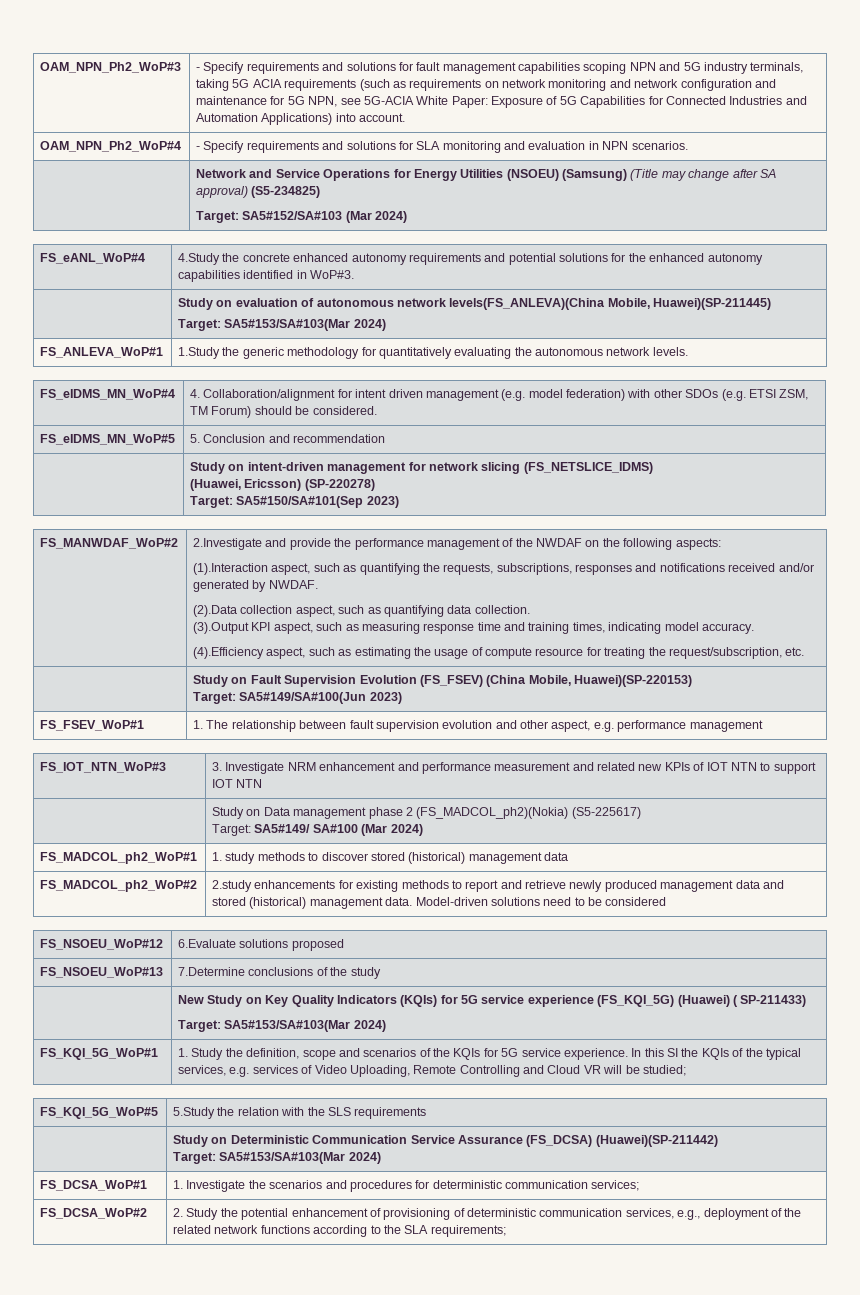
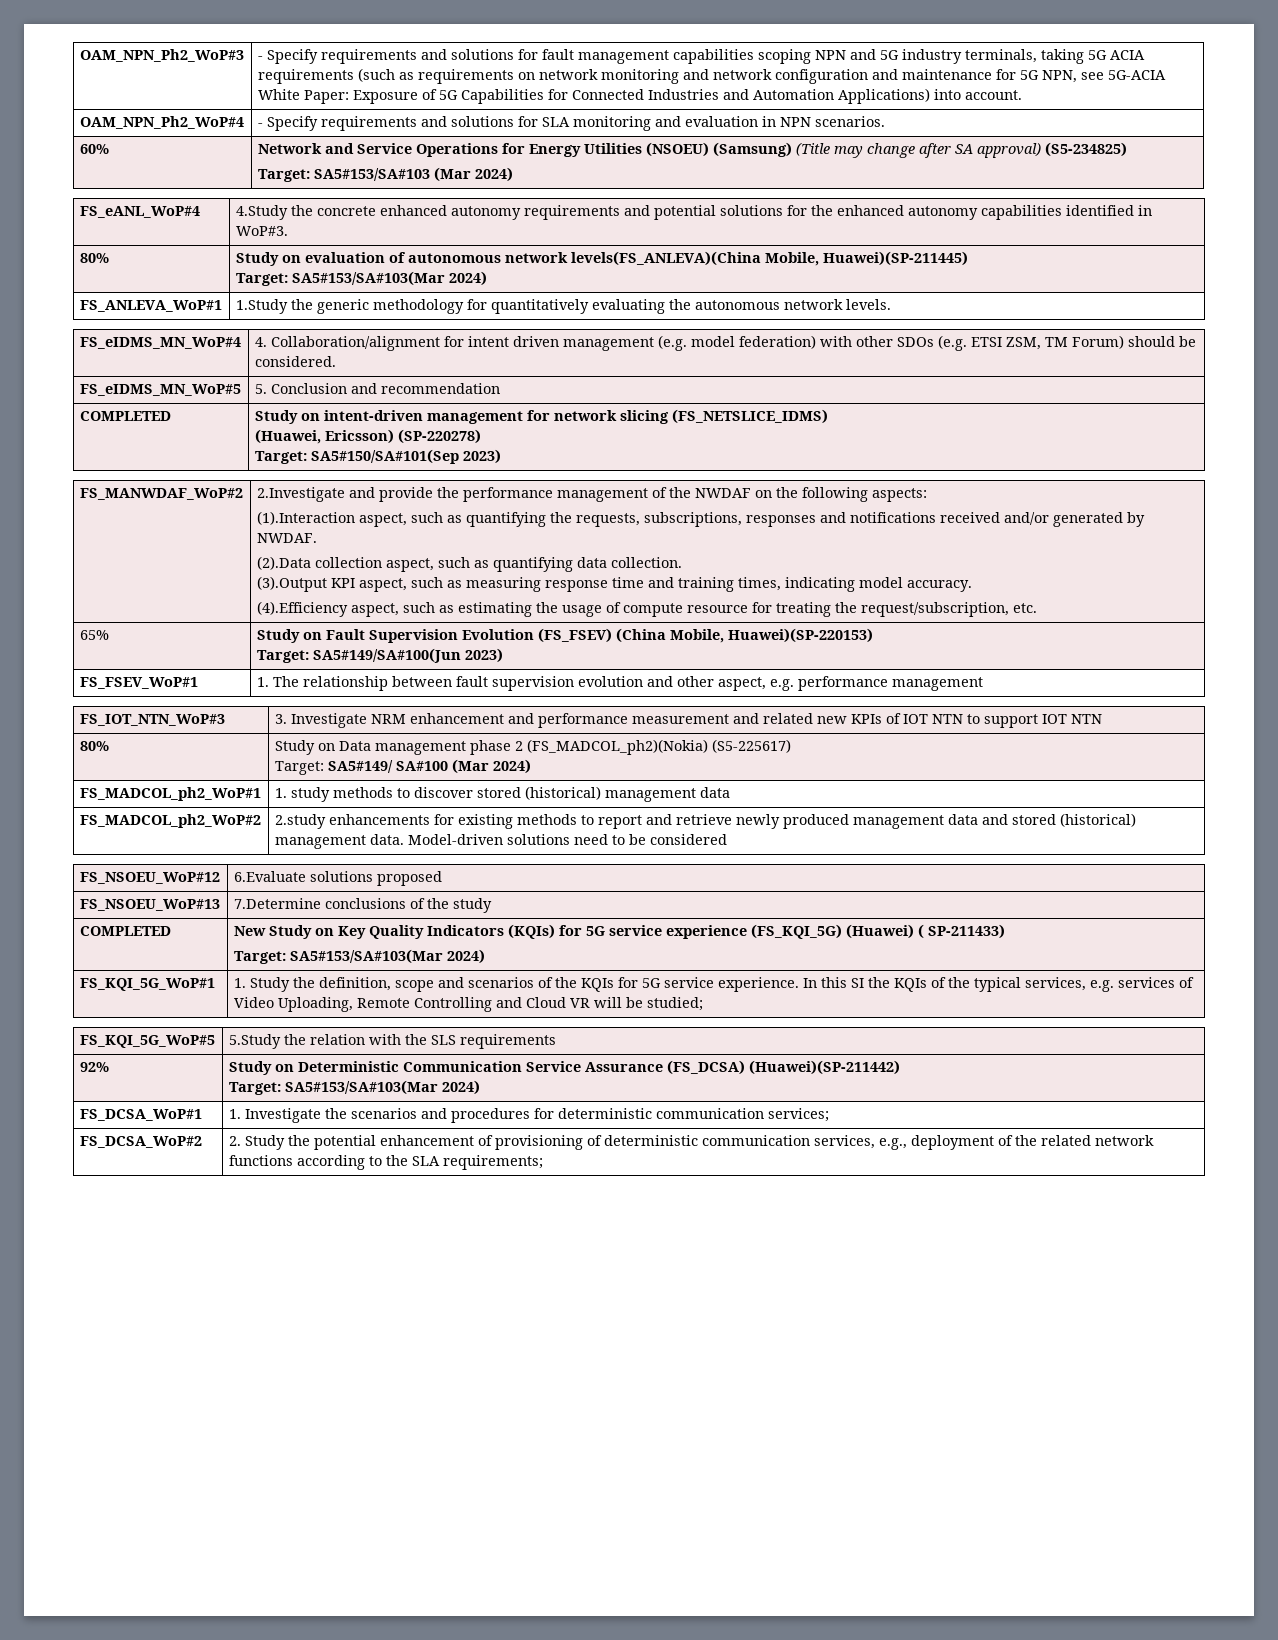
(688, 145) none -> [79,144,109,154] 60%
[242,211,343,220] SA5#152/SA#103 -> [313,168,430,181] SA5#153/SA#103
(355, 274) none -> [79,253,109,263] 80%
(386, 438) none -> [79,411,171,421] COMPLETED
(805, 651) none -> [79,630,109,640] 65%
(263, 783) none -> [79,741,109,751] 80%
(381, 973) none -> [79,926,171,936] COMPLETED
(427, 1113) none -> [79,1062,109,1072] 92%

